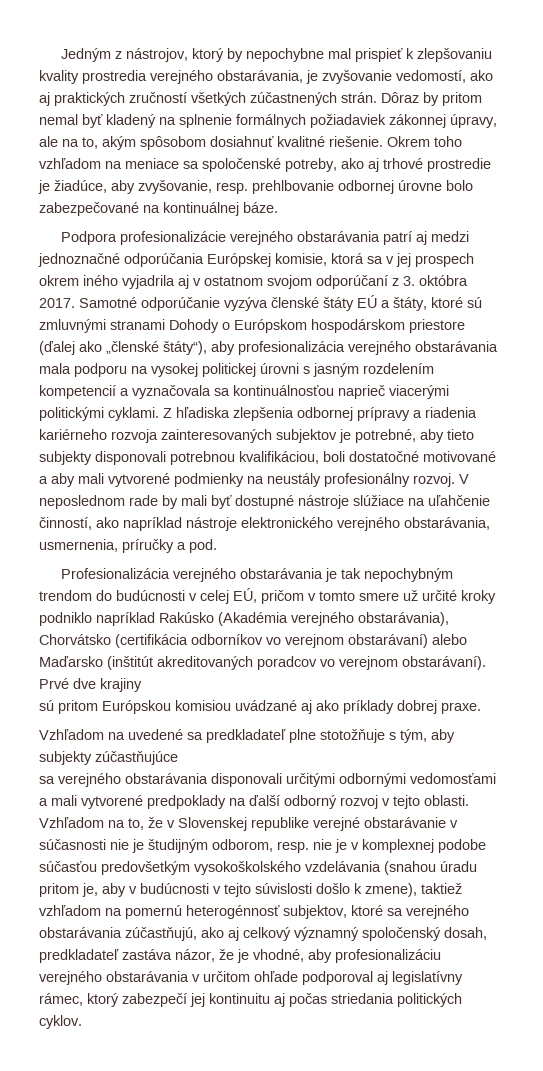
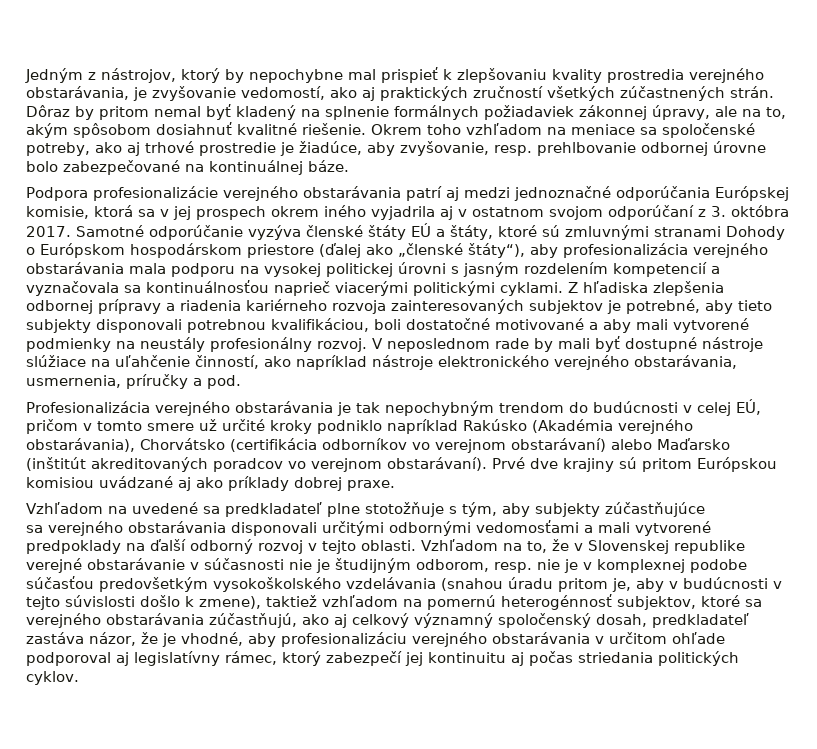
(142, 685) // -> (614, 465) none

